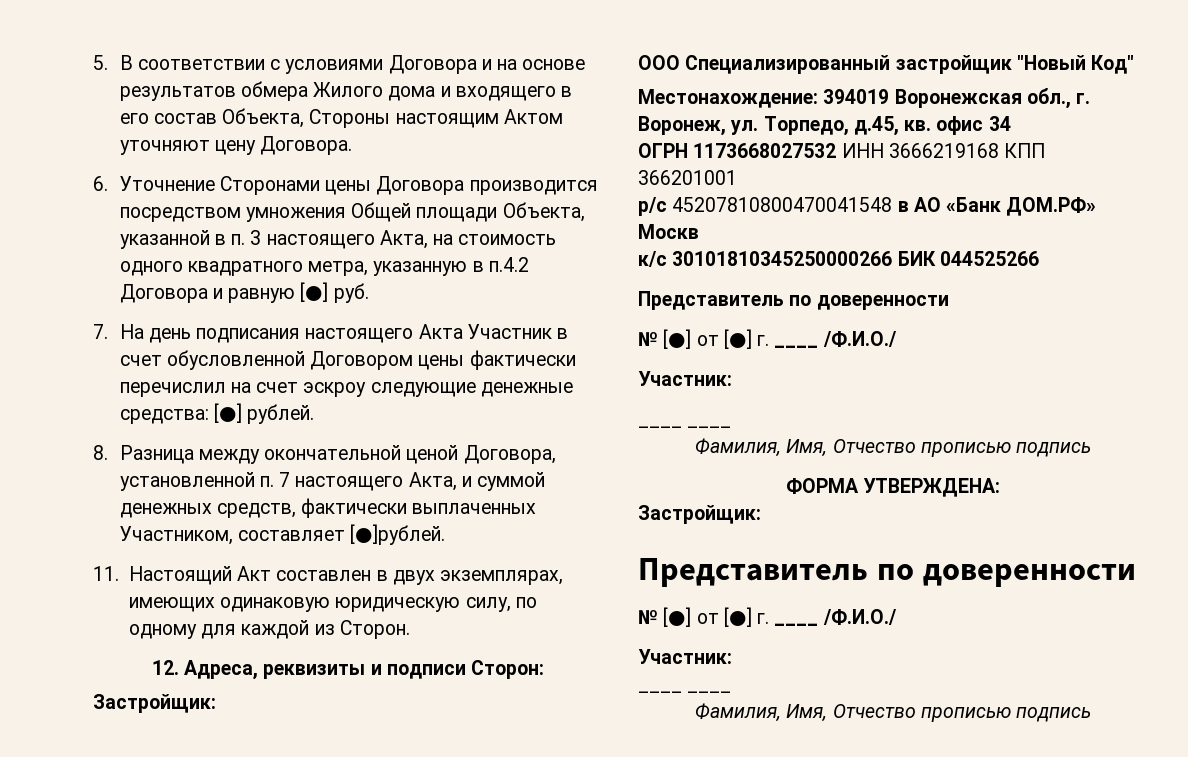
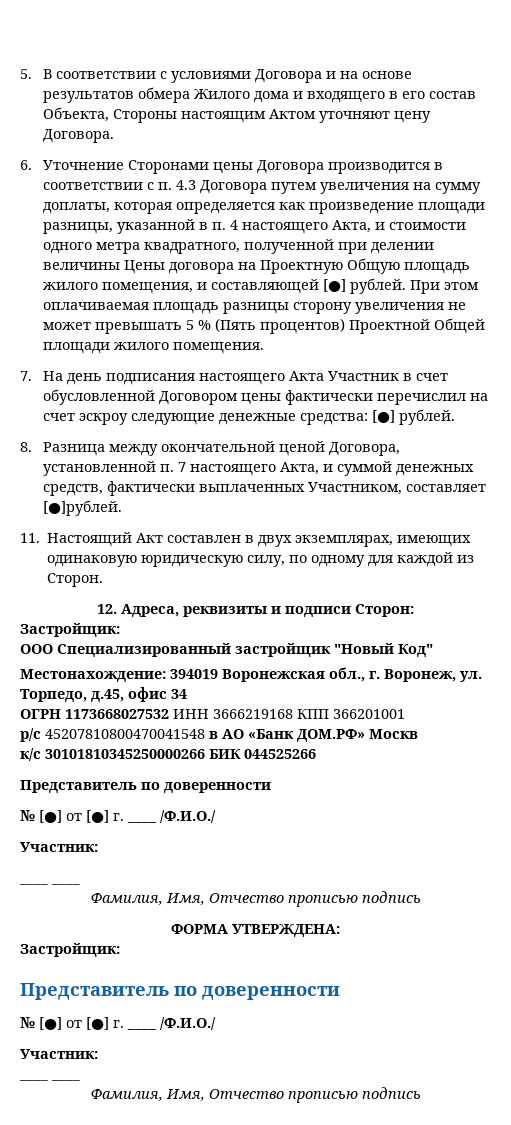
[119,202,585,222] посредством умножения Общей площади Объекта, -> [434,162,444,170] [43,180,482,194] [43,202,486,214] [43,222,114,234] в соответствии с п. 4.3 Договора путем увеличения на сумму доплаты, которая определяется как произведение площади разницы,
[250,230,557,249] [119,257,529,276] [119,282,369,303] 3 настоящего Акта, на стоимость одного квадратного метра, указанную в п.4.2 Договора и равную [●] руб. -> [230,220,467,234] [43,239,435,254] [43,258,471,274] [43,278,480,294] [43,302,467,314] [43,318,486,334] [43,342,265,354] 4 настоящего Акта, и стоимости одного метра квадратного, полученной при делении величины Цены договора на Проектную Общую площадь жилого помещения, и составляющей [●] рублей. При этом оплачиваемая площадь разницы сторону увеличения не может превышать 5 % (Пять процентов) Проектной Общей площади жилого помещения.
[904,120,932,131] кв. -> (124, 696) none

